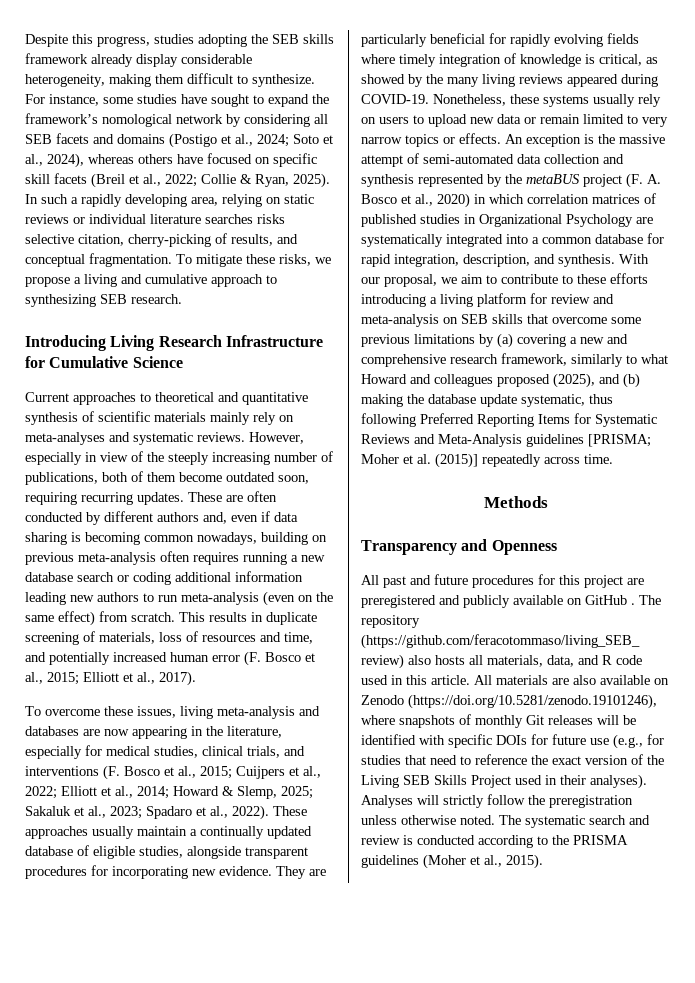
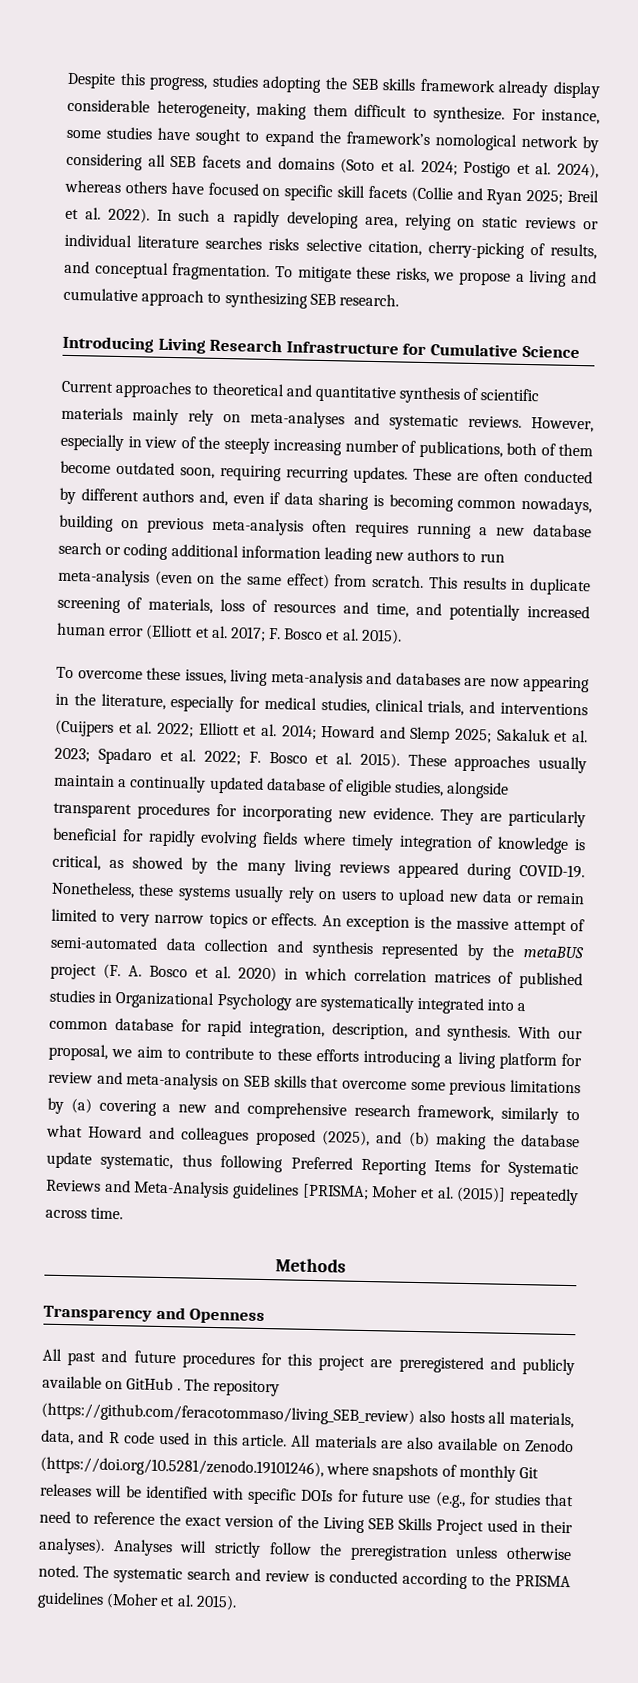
[169,133,333,148] [25,154,43,166] (Postigo et al., 2024; Soto et al., -> [340,158,552,178] (Soto et al. 2024; Postigo et al.
[91,173,330,188] (Breil et al., 2022; Collie & Ryan, 2025). -> [410,186,599,205] [65,207,150,224] (Collie and Ryan 2025; Breil et al. 2022).
[244,651,315,666] [25,671,196,686] (F. Bosco et al., 2015; Elliott et al., 2017). -> [145,624,402,645] (Elliott et al. 2017; F. Bosco et al. 2015).
[103,765,321,780] (F. Bosco et al., 2015; Cuijpers et al., -> [55,719,153,737] (Cuijpers et al.
[115,786,133,798] al., -> [260,723,277,737] al.
[222,786,277,799] & Slemp, -> [379,726,451,744] and Slemp
[88,806,106,818] al., -> [572,729,589,743] al.
[210,805,269,820] al., 2022). -> [180,749,400,769] al. 2022; F. Bosco et al. 2015).
[415,194,433,206] al., -> [215,965,231,979] al.
[484,855,502,867] al., -> [176,1594,194,1607] al.

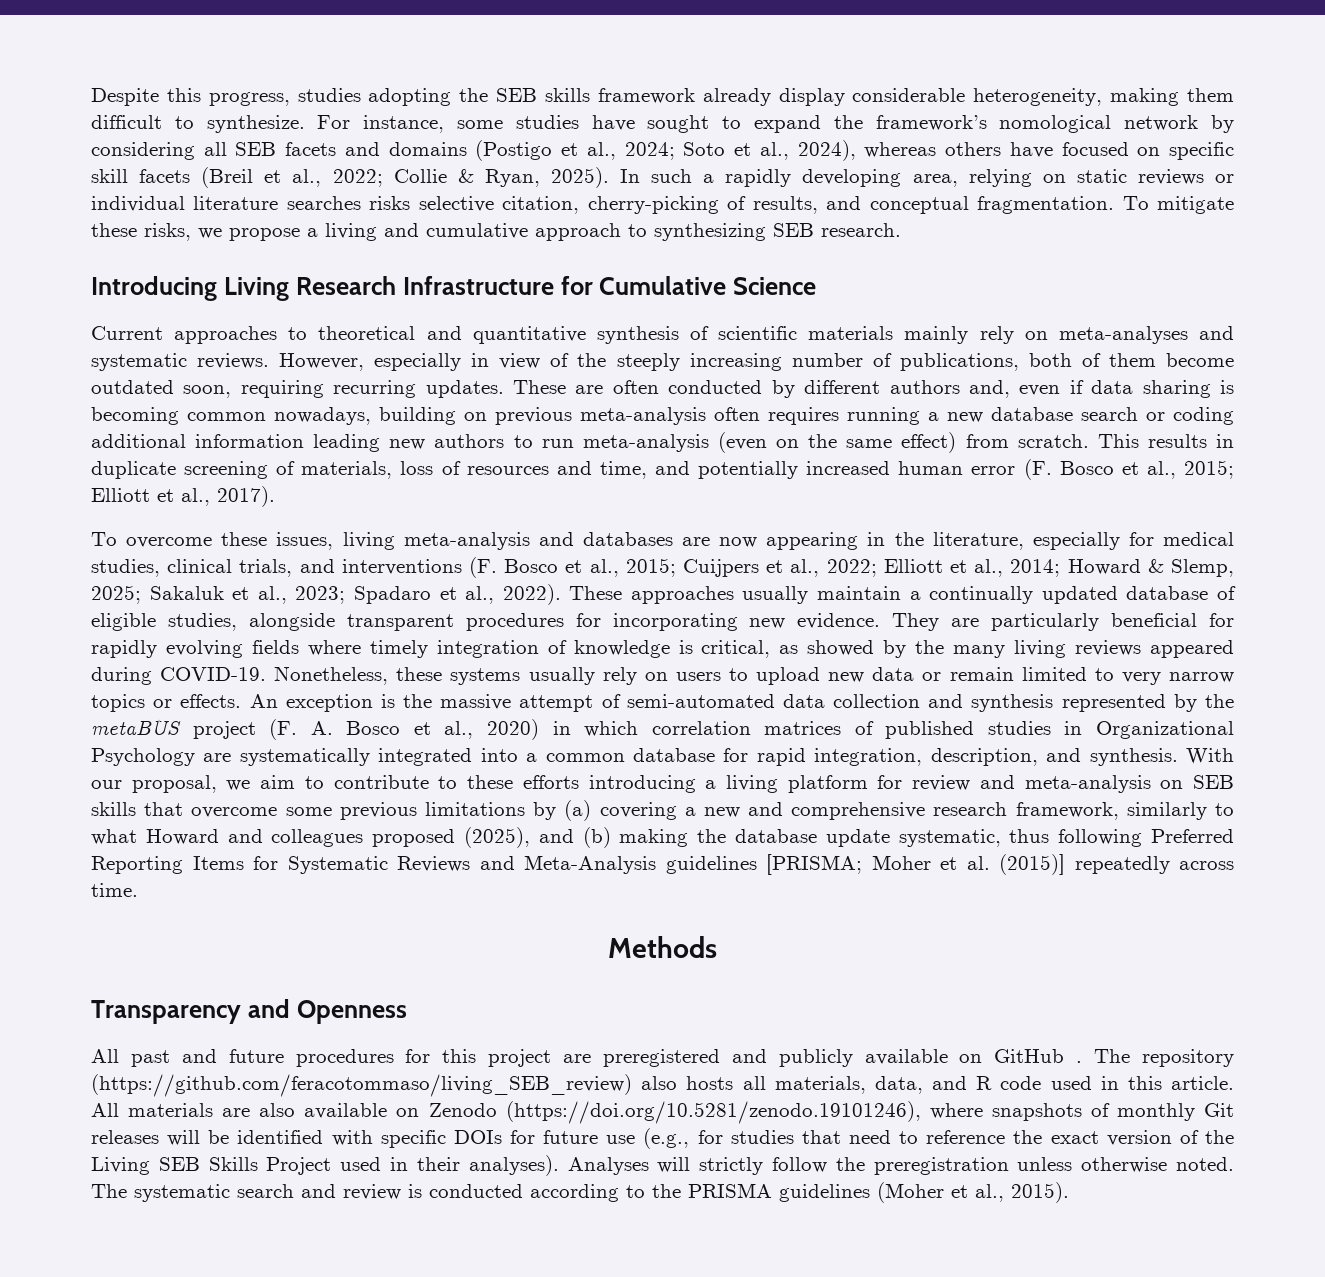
[340,158,552,178] (Soto et al. 2024; Postigo et al. -> [475,140,789,161] (Postigo et al., 2024; Soto et al.,
[410,186,599,205] [65,207,150,224] (Collie and Ryan 2025; Breil et al. 2022). -> [201,167,609,188] (Breil et al., 2022; Collie & Ryan, 2025).
[145,624,402,645] (Elliott et al. 2017; F. Bosco et al. 2015). -> [1023,459,1234,480] [91,486,275,507] (F. Bosco et al., 2015; Elliott et al., 2017).
[55,719,153,737] (Cuijpers et al. -> [468,557,820,578] (F. Bosco et al., 2015; Cuijpers et al.,
[260,723,277,737] al. -> [974,559,1004,577] al.,
[379,726,451,744] and Slemp -> [1147,559,1235,577] & Slemp,
[572,729,589,743] al. -> [257,586,287,604] al.,
[180,749,400,769] al. 2022; F. Bosco et al. 2015). -> [465,584,561,605] al., 2022).
[215,965,231,979] al. -> [444,721,474,739] al.,
[176,1594,194,1607] al. -> [975,1184,1004,1202] al.,

